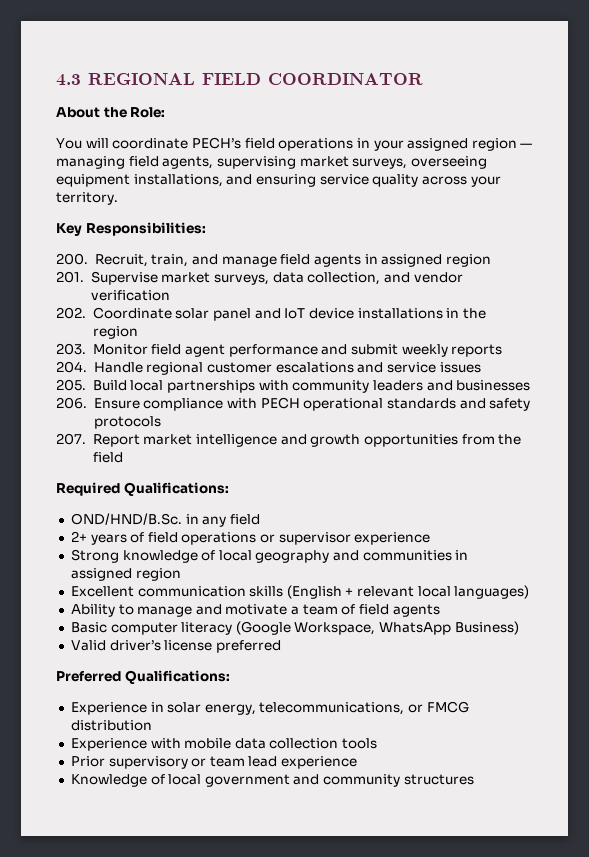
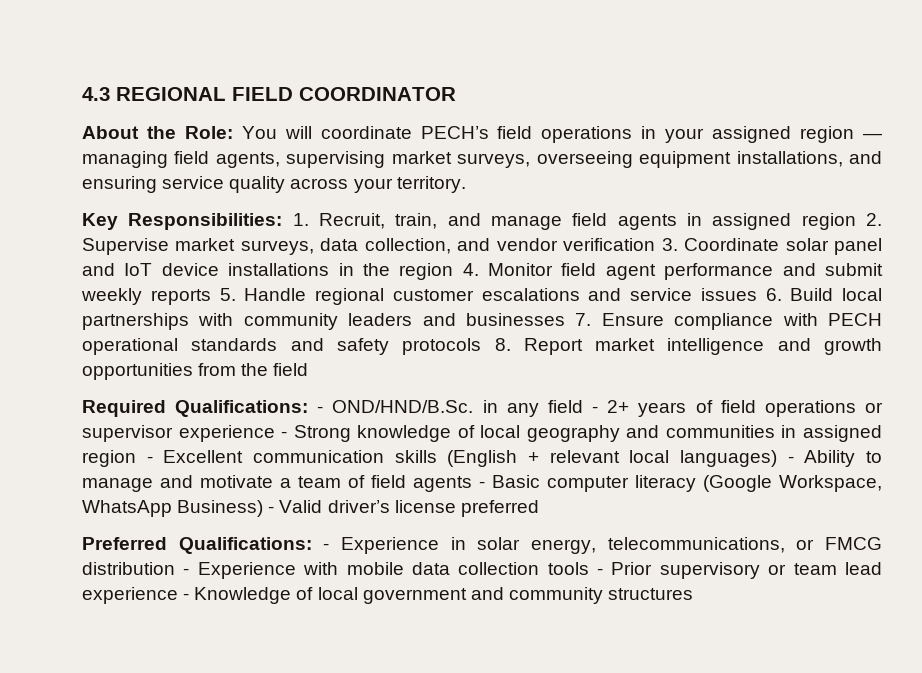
(166, 112) // -> (233, 132) none
[56,253,88,265] // 200. -> [292,213,309,226] 1.
[56,271,84,283] // 201. -> [866,213,883,226] 2.
[56,307,86,319] // 202. -> [661,238,678,251] 3.
[56,343,86,355] // 203. -> [462,263,479,276] 4.
[56,361,87,373] // 204. -> [219,288,236,301] 5.
[56,379,86,391] // 205. -> [765,288,782,301] 6.
[56,397,87,409] // 206. -> [575,313,592,326] 7.
[56,433,86,445] // 207. -> [494,338,511,351] 8.
(229, 489) // -> [317,406,324,413] -
(260, 519) // -> [592,406,599,413] -
(431, 538) // -> [281,431,288,438] -
(181, 574) // -> [146,456,153,463] -
(530, 592) // -> [787,456,794,463] -
(440, 610) // -> [479,481,485,488] -
(519, 628) // -> [268,506,275,513] -
(230, 677) // -> [323,543,330,550] -
(152, 725) // -> [183,568,190,575] -
(378, 743) // -> [597,568,604,575] -
(358, 762) // -> [183,593,190,600] -

